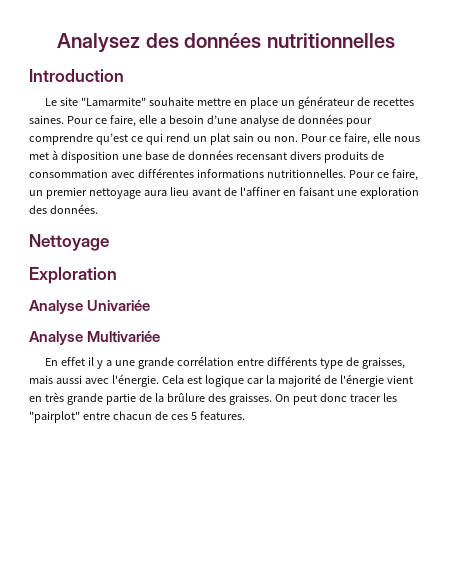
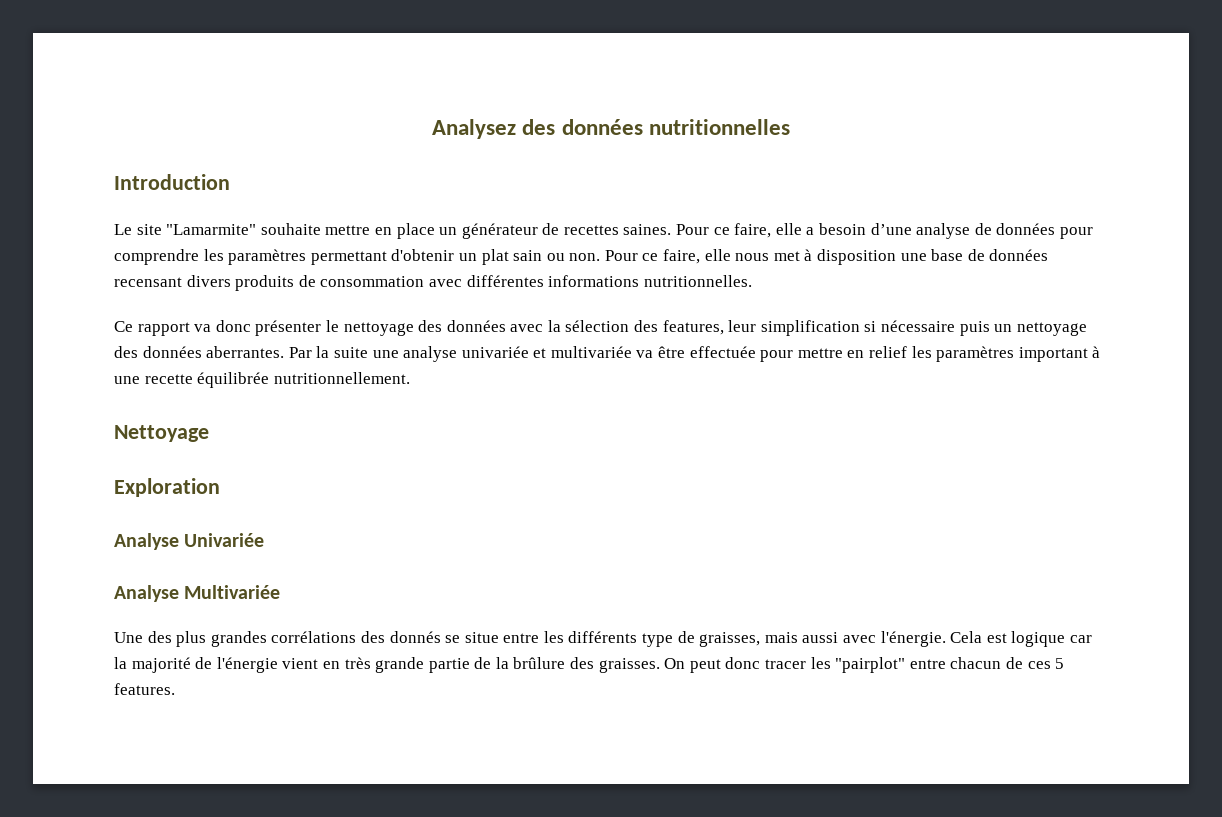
[95,133,190,145] qu’est ce qui rend -> [203,249,455,265] les paramètres permettant d'obtenir
[348,169,418,181] [29,187,419,199] [29,204,98,214] Pour ce faire, un premier nettoyage aura lieu avant de l'affiner en faisant une exploration des données. -> [114,320,1087,336] [114,346,1101,362] [114,372,410,388] // Ce rapport va donc présenter le nettoyage des données avec la sélection des features, leur simplification si nécessaire puis un nettoyage des données aberrantes. Par la suite une analyse univariée et multivariée va être effectuée pour mettre en relief les paramètres important à une recette équilibrée nutritionnellement.
[45,356,265,369] En effet il y a une grande corrélation entre -> [114,631,564,647] Une des plus grandes corrélations des donnés se situe entre les

